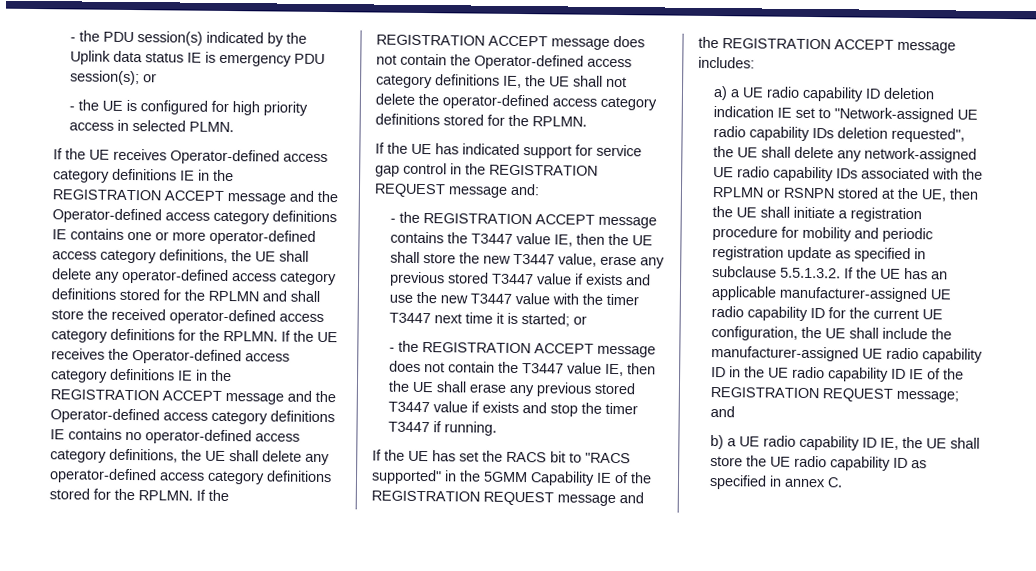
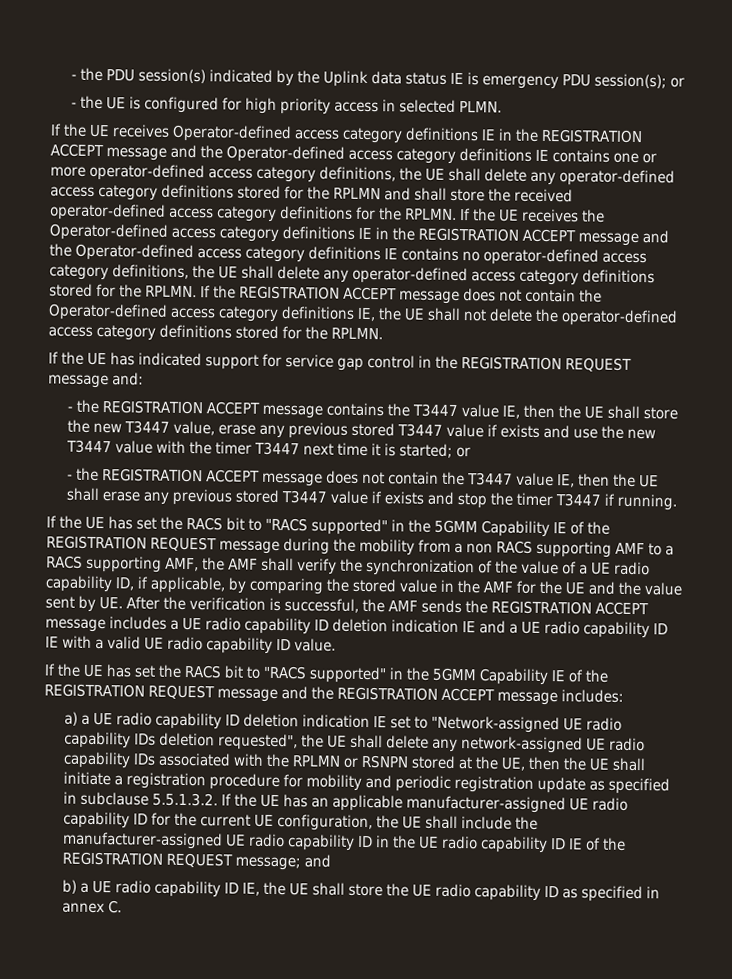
(498, 428) none -> [46,515,610,538] [46,535,674,558] [46,555,650,577] [45,575,682,596] [45,595,649,616] [45,616,668,639] [45,635,336,654] // If the UE has set the RACS bit to "RACS supported" in the 5GMM Capability IE of the REGISTRATION REQUEST message during the mobility from a non RACS supporting AMF to a RACS supporting AMF, the AMF shall verify the synchronization of the value of a UE radio capability ID, if applicable, by comparing the stored value in the AMF for the UE and the value sent by UE. After the verification is successful, the AMF sends the REGISTRATION ACCEPT message includes a UE radio capability ID deletion indication IE and a UE radio capability ID IE with a valid UE radio capability ID value.

